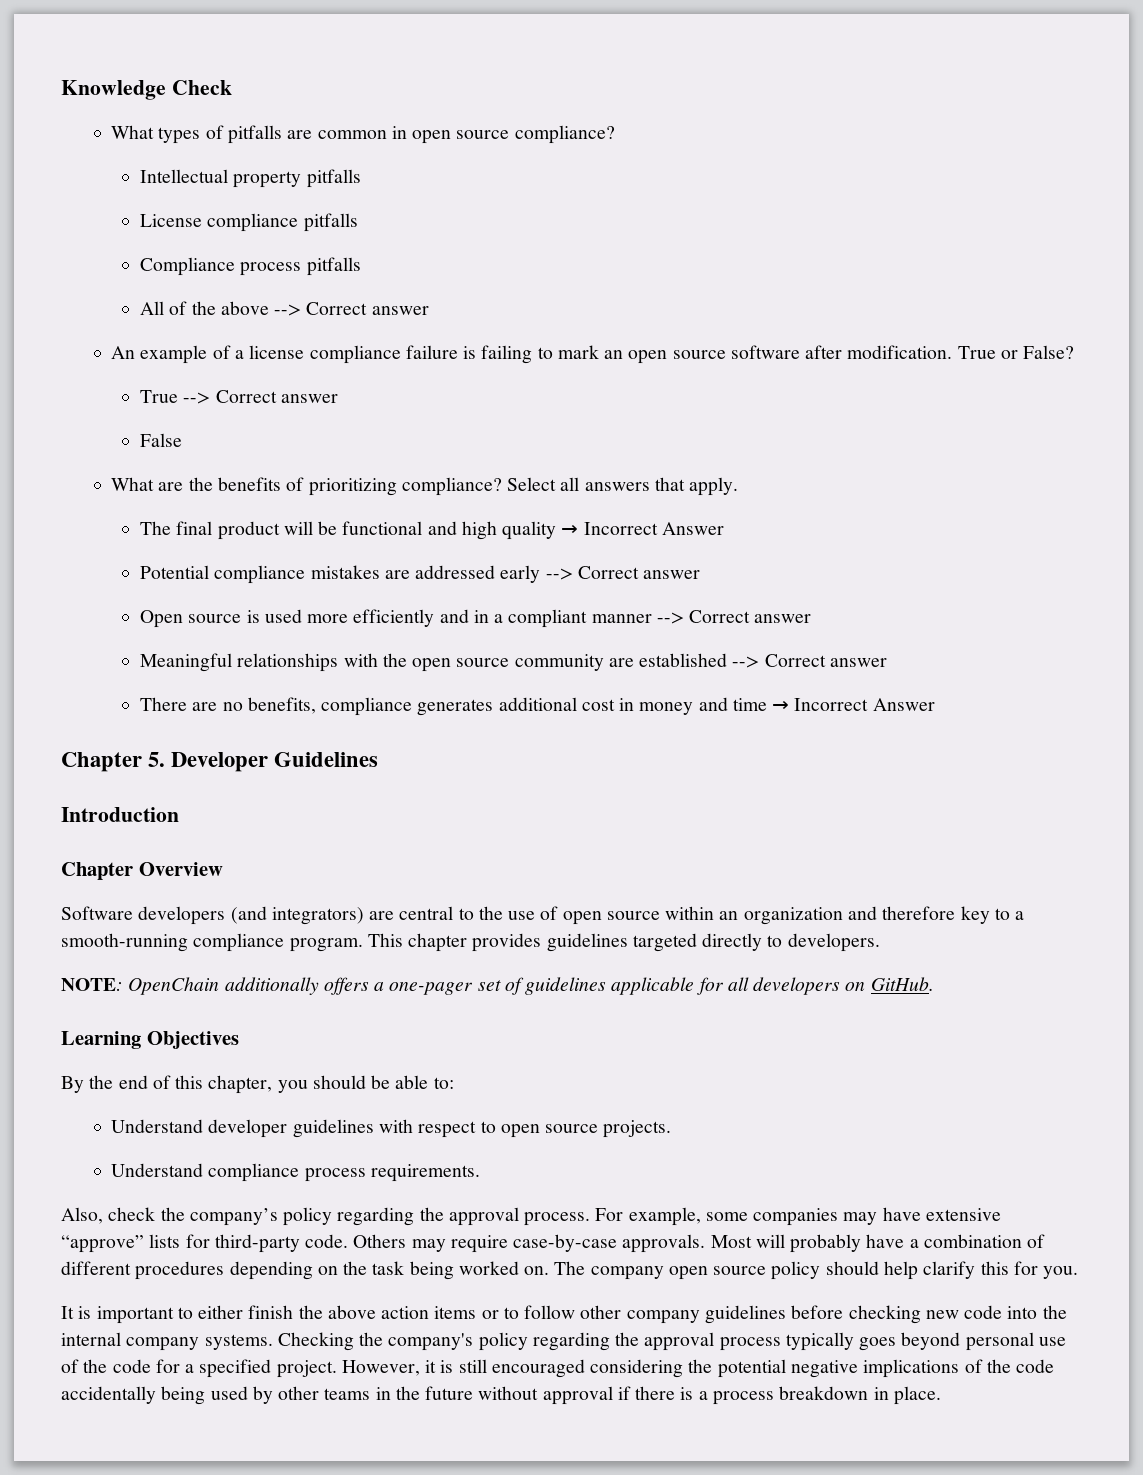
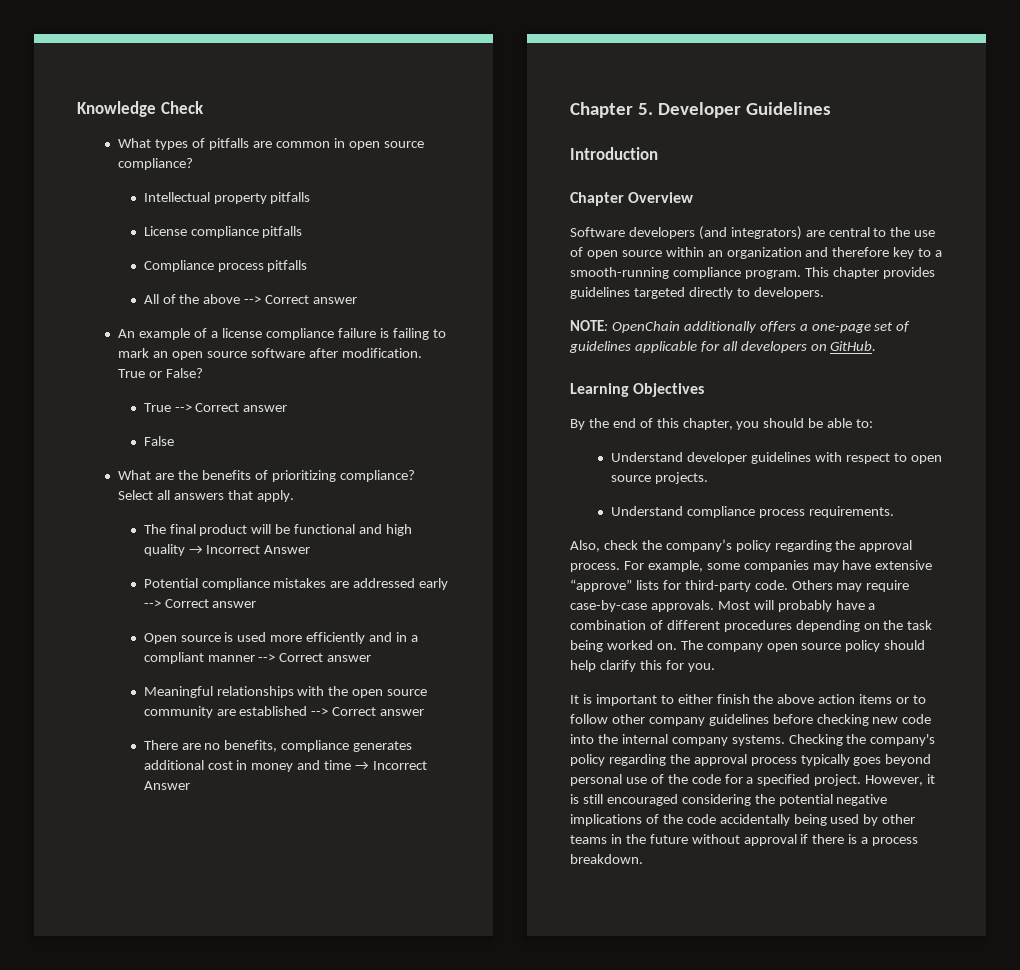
[389,982,474,995] one-pager -> [811,324,871,333] one-page
[779,1386,941,1405] breakdown in place. -> [570,854,643,864] breakdown.

